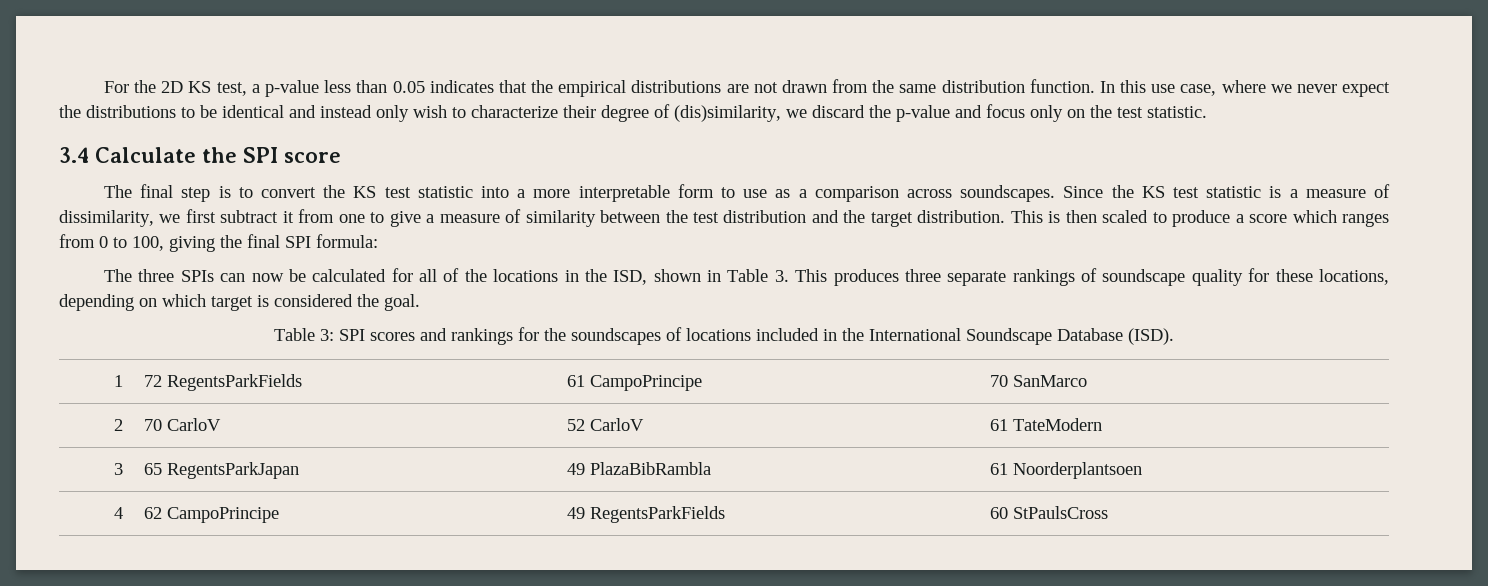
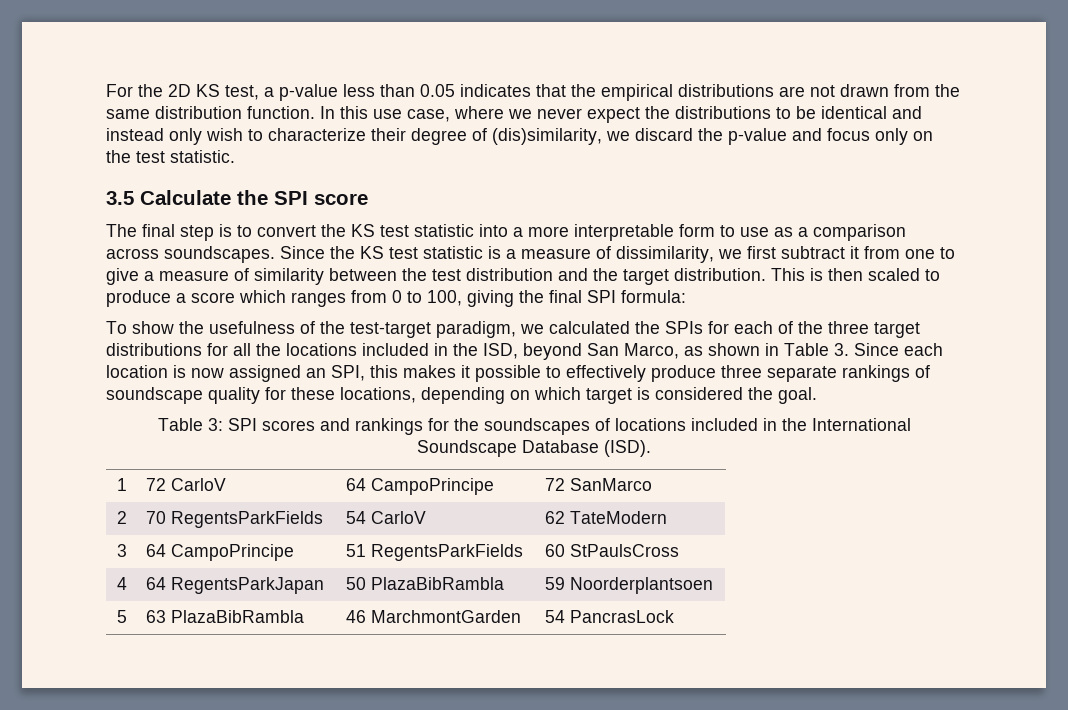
[59,147,89,163] 3.4 -> [106,191,134,205] 3.5
[103,269,387,282] The three SPIs can now be calculated -> [106,321,920,338] [106,343,202,356] To show the usefulness of the test-target paradigm, we calculated the SPIs for each of the three target distributions
[443,268,460,282] of -> (251, 349) none
(559, 275) none -> [362,343,429,356] included
[653,269,899,286] shown in Table 3. This produces -> [523,343,943,360] [106,365,716,382] beyond San Marco, as shown in Table 3. Since each location is now assigned an SPI, this makes it possible to effectively produce
[167,374,303,391] [567,375,703,391] [990,375,1009,387] RegentsParkFields | 61 CampoPrincipe | 70 -> [170,478,226,491] [345,478,494,495] [544,478,565,491] CarloV | 64 CampoPrincipe | 72
[167,418,222,431] [567,418,645,431] [990,419,1009,431] CarloV | 52 CarloV | 61 -> [170,511,323,528] [345,511,426,524] [544,511,565,524] RegentsParkFields | 54 CarloV | 62
[144,462,300,479] [567,462,712,475] [990,462,1143,479] [113,507,123,519] [144,507,280,523] [567,507,586,519] 65 RegentsParkJapan | 49 PlazaBibRambla | 61 Noorderplantsoen // 4 | 62 CampoPrincipe | 49 -> [145,544,294,561] [345,544,366,557] 64 CampoPrincipe | 51
(1109, 512) none -> [117,577,128,590] [145,577,324,594] [345,577,504,590] [544,577,713,594] [117,610,128,623] [145,610,304,623] [345,610,521,623] [544,610,674,623] // 4 | 64 RegentsParkJapan | 50 PlazaBibRambla | 59 Noorderplantsoen // 5 | 63 PlazaBibRambla | 46 MarchmontGarden | 54 PancrasLock

